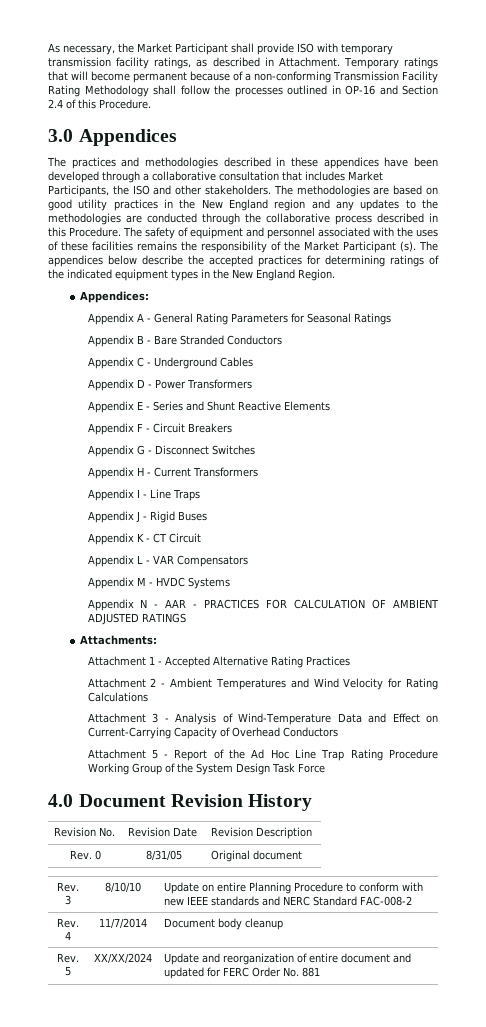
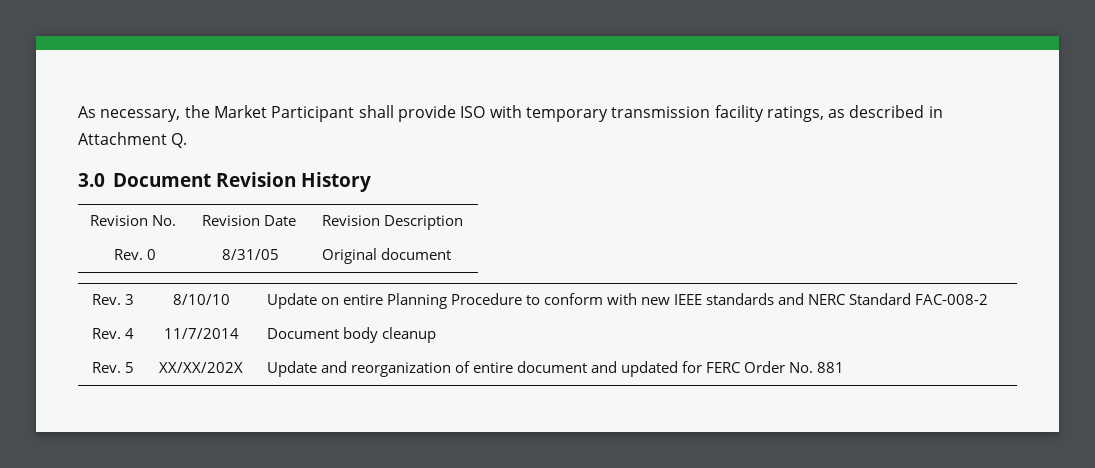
[278,57,438,69] [48,71,438,83] [48,85,438,97] [48,99,151,109] [48,129,177,146] [47,157,439,169] [48,171,383,183] [48,185,439,197] [48,199,438,211] [48,213,438,225] [48,227,438,239] [48,241,438,253] [48,255,439,267] [48,269,335,281] [79,291,149,303] [87,313,391,325] [87,335,282,347] [87,357,253,369] [87,379,253,391] [87,401,330,413] [87,423,232,435] [87,445,255,457] [87,467,259,479] [87,489,201,501] [87,511,207,523] [87,533,201,545] [87,555,248,567] [87,577,230,589] [87,599,439,611] [87,613,186,625] [79,635,157,645] [87,656,350,668] [87,678,439,690] [87,692,148,702] [87,713,438,725] [87,727,338,739] [87,749,438,761] [87,763,326,775] [48,794,73,807] Attachment. Temporary ratings that will become permanent because of a non-conforming Transmission Facility Rating Methodology shall follow the processes outlined in OP-16 and Section 2.4 of this Procedure. // 3.0 Appendices // The practices and methodologies described in these appendices have been developed through a collaborative consultation that includes Market Participants, the ISO and other stakeholders. The methodologies are based on good utility practices in the New England region and any updates to the methodologies are conducted through the collaborative process described in this Procedure. The safety of equipment and personnel associated with the uses of these facilities remains the responsibility of the Market Participant (s). The appendices below describe the accepted practices for determining ratings of the indicated equipment types in the New England Region. // Appendices: // Appendix A - General Rating Parameters for Seasonal Ratings // Appendix B - Bare Stranded Conductors // Appendix C - Underground Cables // Appendix D - Power Transformers // Appendix E - Series and Shunt Reactive Elements // Appendix F - Circuit Breakers // Appendix G - Disconnect Switches // Appendix H - Current Transformers // Appendix I - Line Traps // Appendix J - Rigid Buses // Appendix K - CT Circuit // Appendix L - VAR Compensators // Appendix M - HVDC Systems // Appendix N - AAR - PRACTICES FOR CALCULATION OF AMBIENT ADJUSTED RATINGS // Attachments: // Attachment 1 - Accepted Alternative Rating Practices // Attachment 2 - Ambient Temperatures and Wind Velocity for Rating Calculations // Attachment 3 - Analysis of Wind-Temperature Data and Effect on Current-Carrying Capacity of Overhead Conductors // Attachment 5 - Report of the Ad Hoc Line Trap Rating Procedure Working Group of the System Design Task Force // 4.0 -> [78,132,188,148] [78,173,105,187] Attachment Q. // 3.0
[94,953,152,964] XX/XX/2024 -> [159,362,243,373] XX/XX/202X

